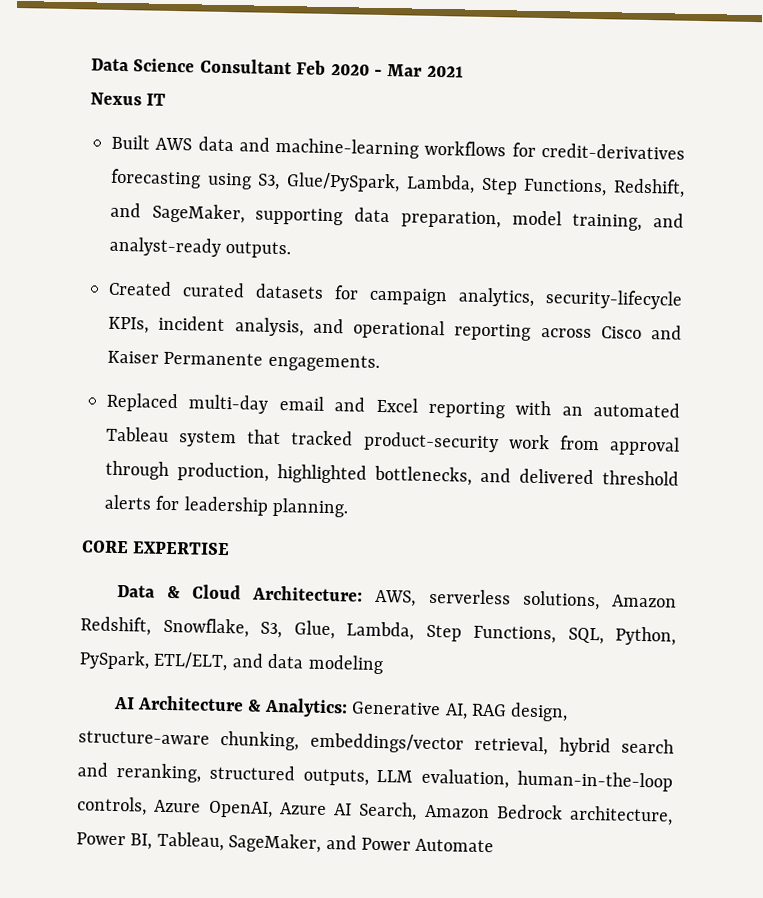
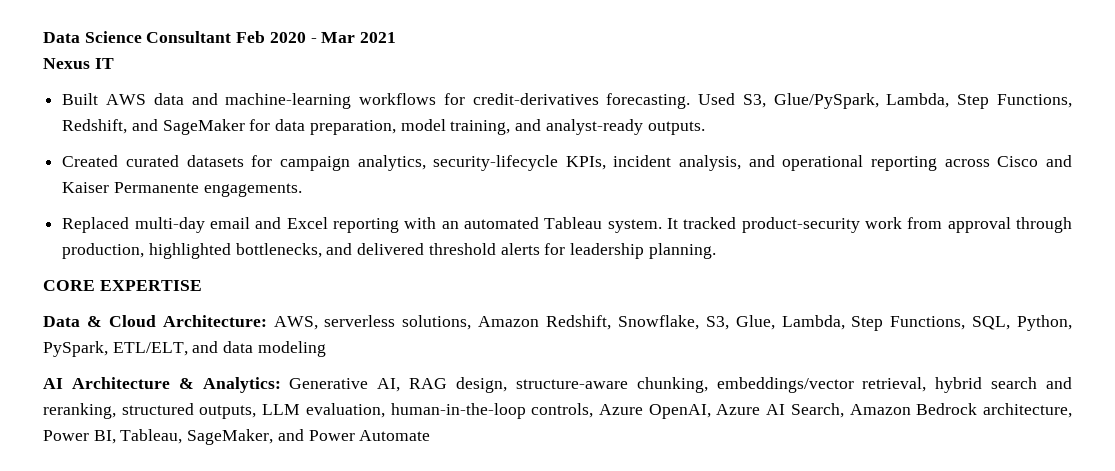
[110,168,252,190] forecasting using -> [606,93,736,109] forecasting. Used
[151,203,344,226] SageMaker, supporting -> [162,119,271,135] SageMaker for
[179,429,282,448] system that -> [607,218,678,233] system. It

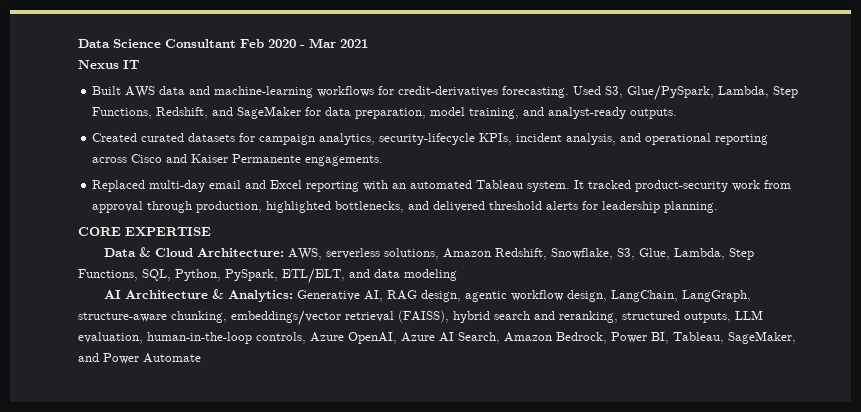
(507, 385) none -> [465,290,752,302] agentic workflow design, LangChain, LangGraph,
[862,377,927,392] retrieval, -> [345,310,449,323] retrieval (FAISS),
[916,403,1072,418] Bedrock architecture, -> [556,332,607,344] Bedrock,

